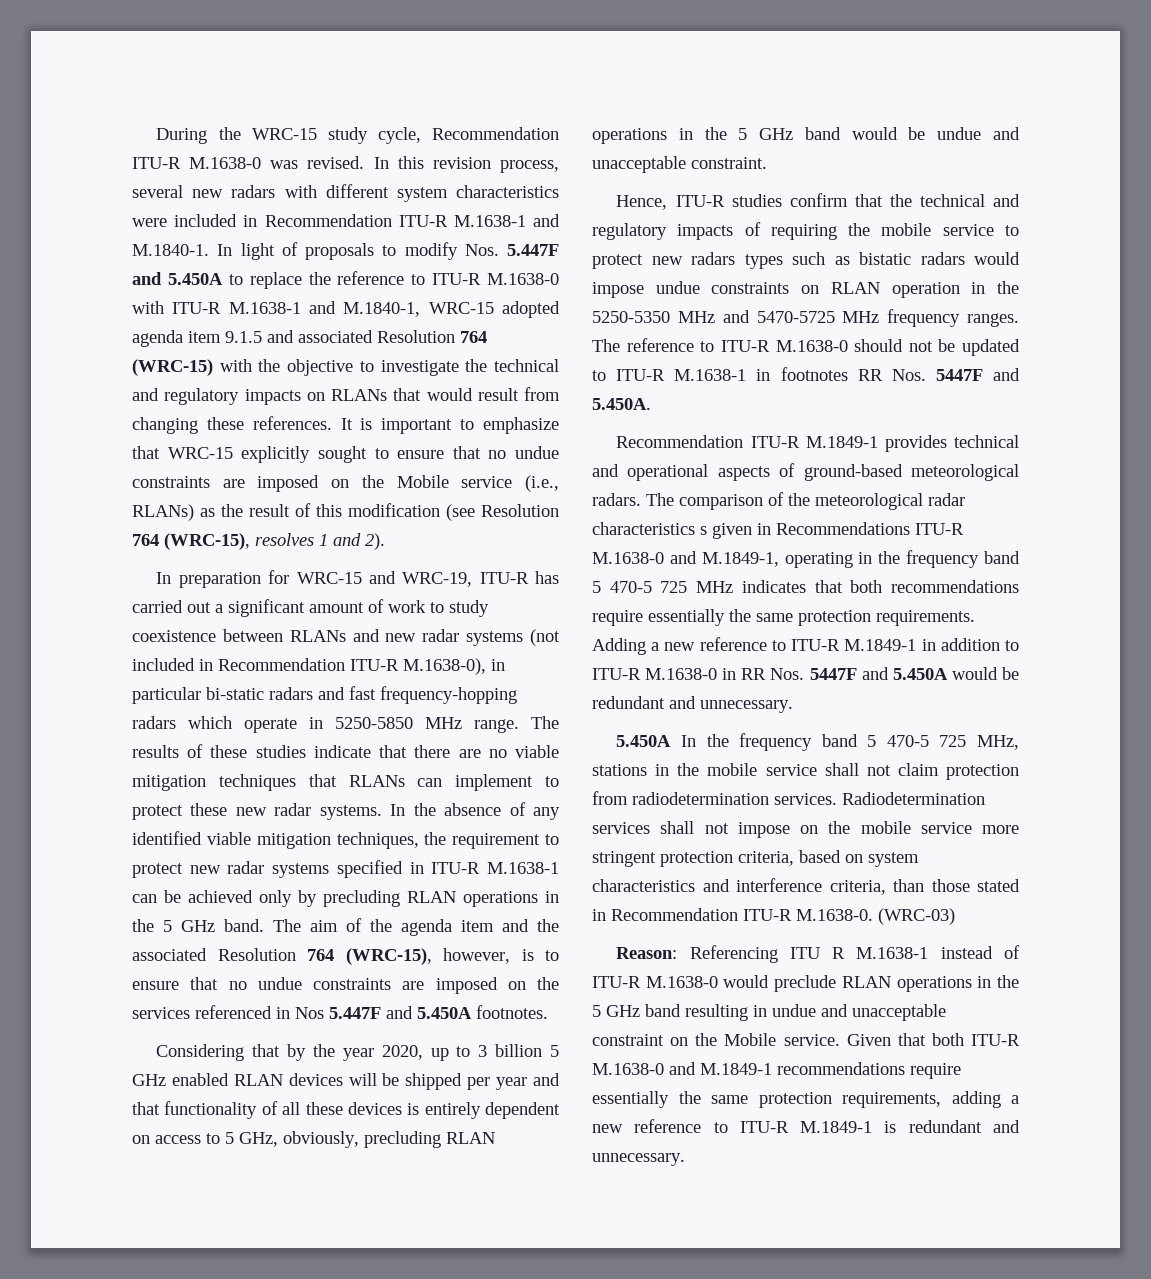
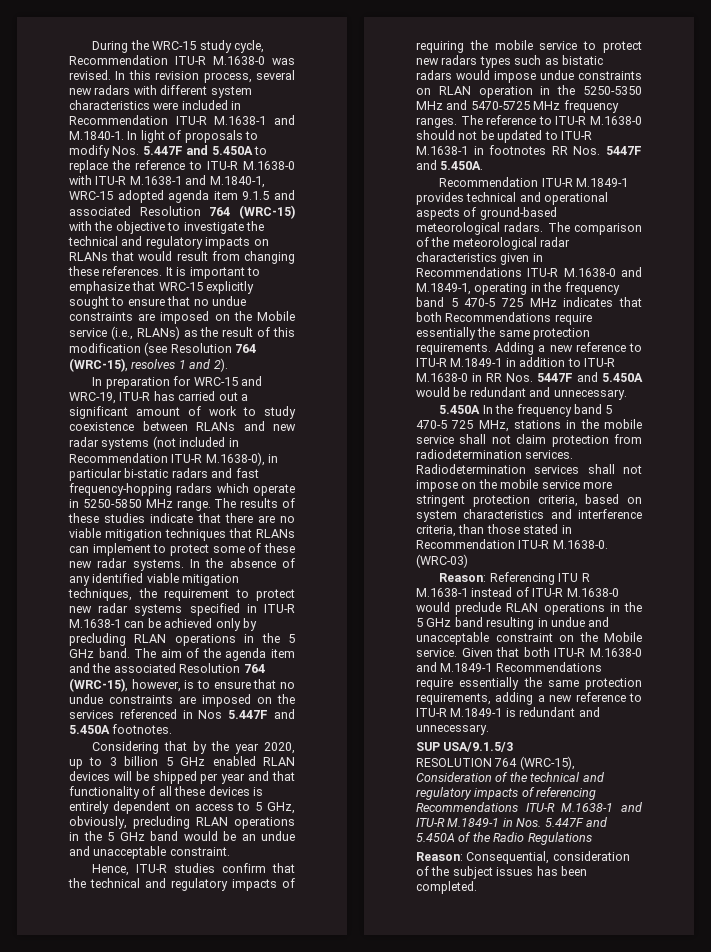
(183, 812) none -> [212,543,262,553] some of
(926, 133) none -> [241,834,256,841] an
[700,526,707,535] s -> (497, 257) none
[891,580,1019,593] recommendations -> [445,312,552,322] Recommendations
[777,1062,905,1075] recommendations -> [495,662,602,672] Recommendations
(685, 1159) none -> [416,742,514,752] [416,756,575,770] [416,772,604,782] [416,787,597,800] [416,802,642,812] [416,817,607,827] [416,832,592,845] [416,851,630,864] [416,866,587,879] [416,881,477,894] // SUP USA/9.1.5/3 // RESOLUTION 764 (WRC-15), Consideration of the technical and regulatory impacts of referencing Recommendations ITU-R M.1638-1 and ITU-R M.1849-1 in Nos. 5.447F and 5.450A of the Radio Regulations // Reason: Consequential, consideration of the subject issues has been completed.

